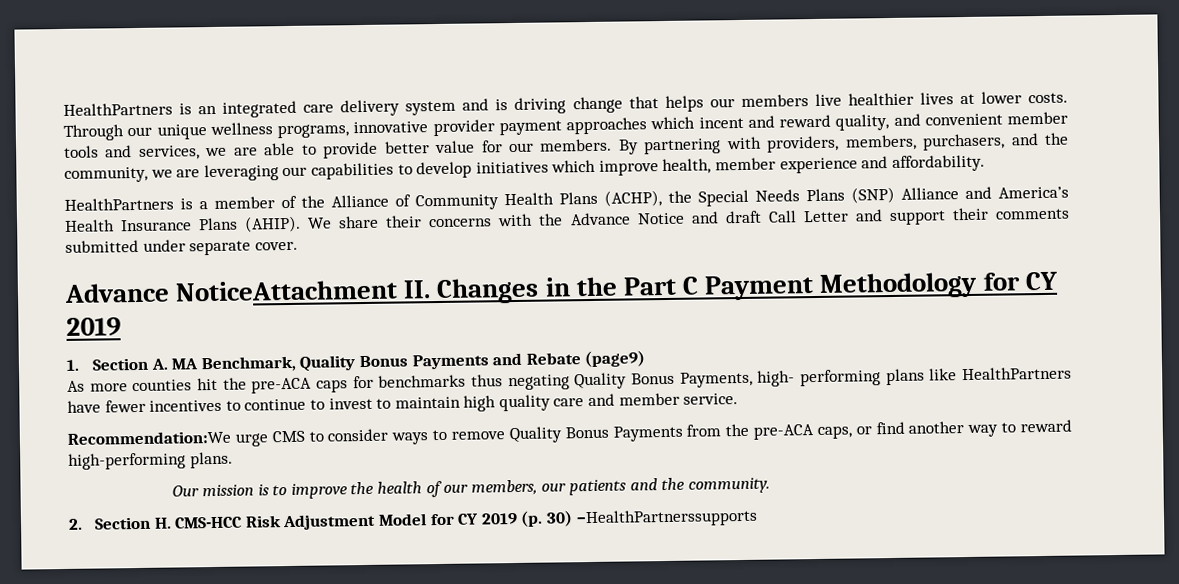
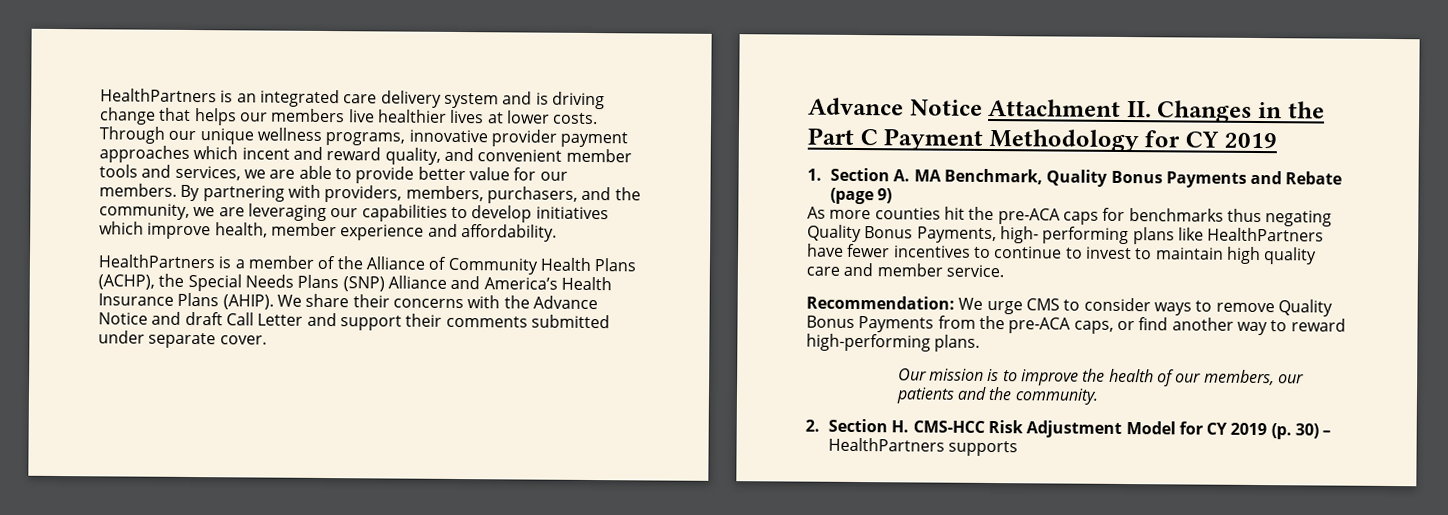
[175,279,399,302] NoticeAttachment -> [909,98,1122,117] Notice Attachment
[584,350,646,368] (page9) -> [829,187,893,205] (page 9)
[67,430,231,445] Recommendation:We -> [806,295,984,310] Recommendation: We
[575,508,758,528] –HealthPartnerssupports -> [1322,430,1332,436] [827,437,1019,457] – HealthPartners supports

